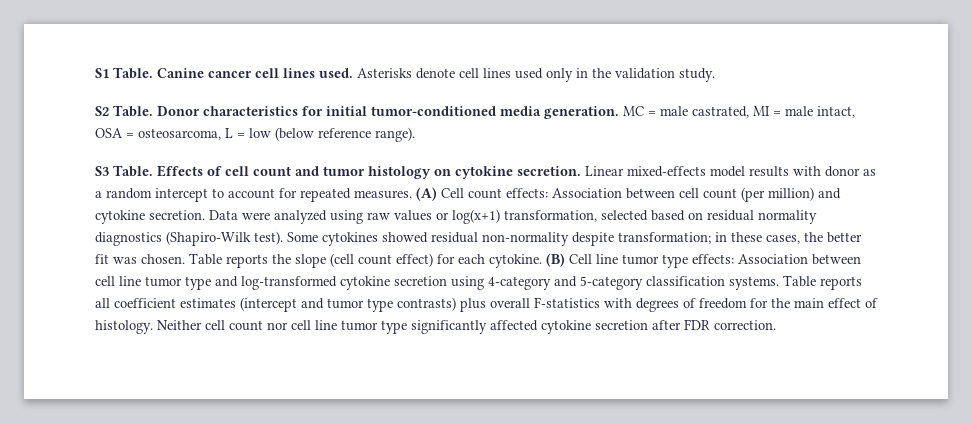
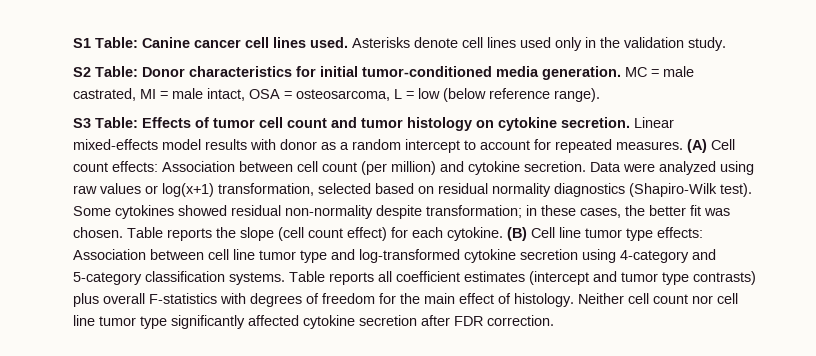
[113,67,153,79] Table. -> [95,37,138,48] Table:
[113,105,153,117] Table. -> [95,66,138,77] Table:
[113,165,153,177] Table. -> [95,117,138,128] Table:
(222, 171) none -> [213,118,255,128] tumor

